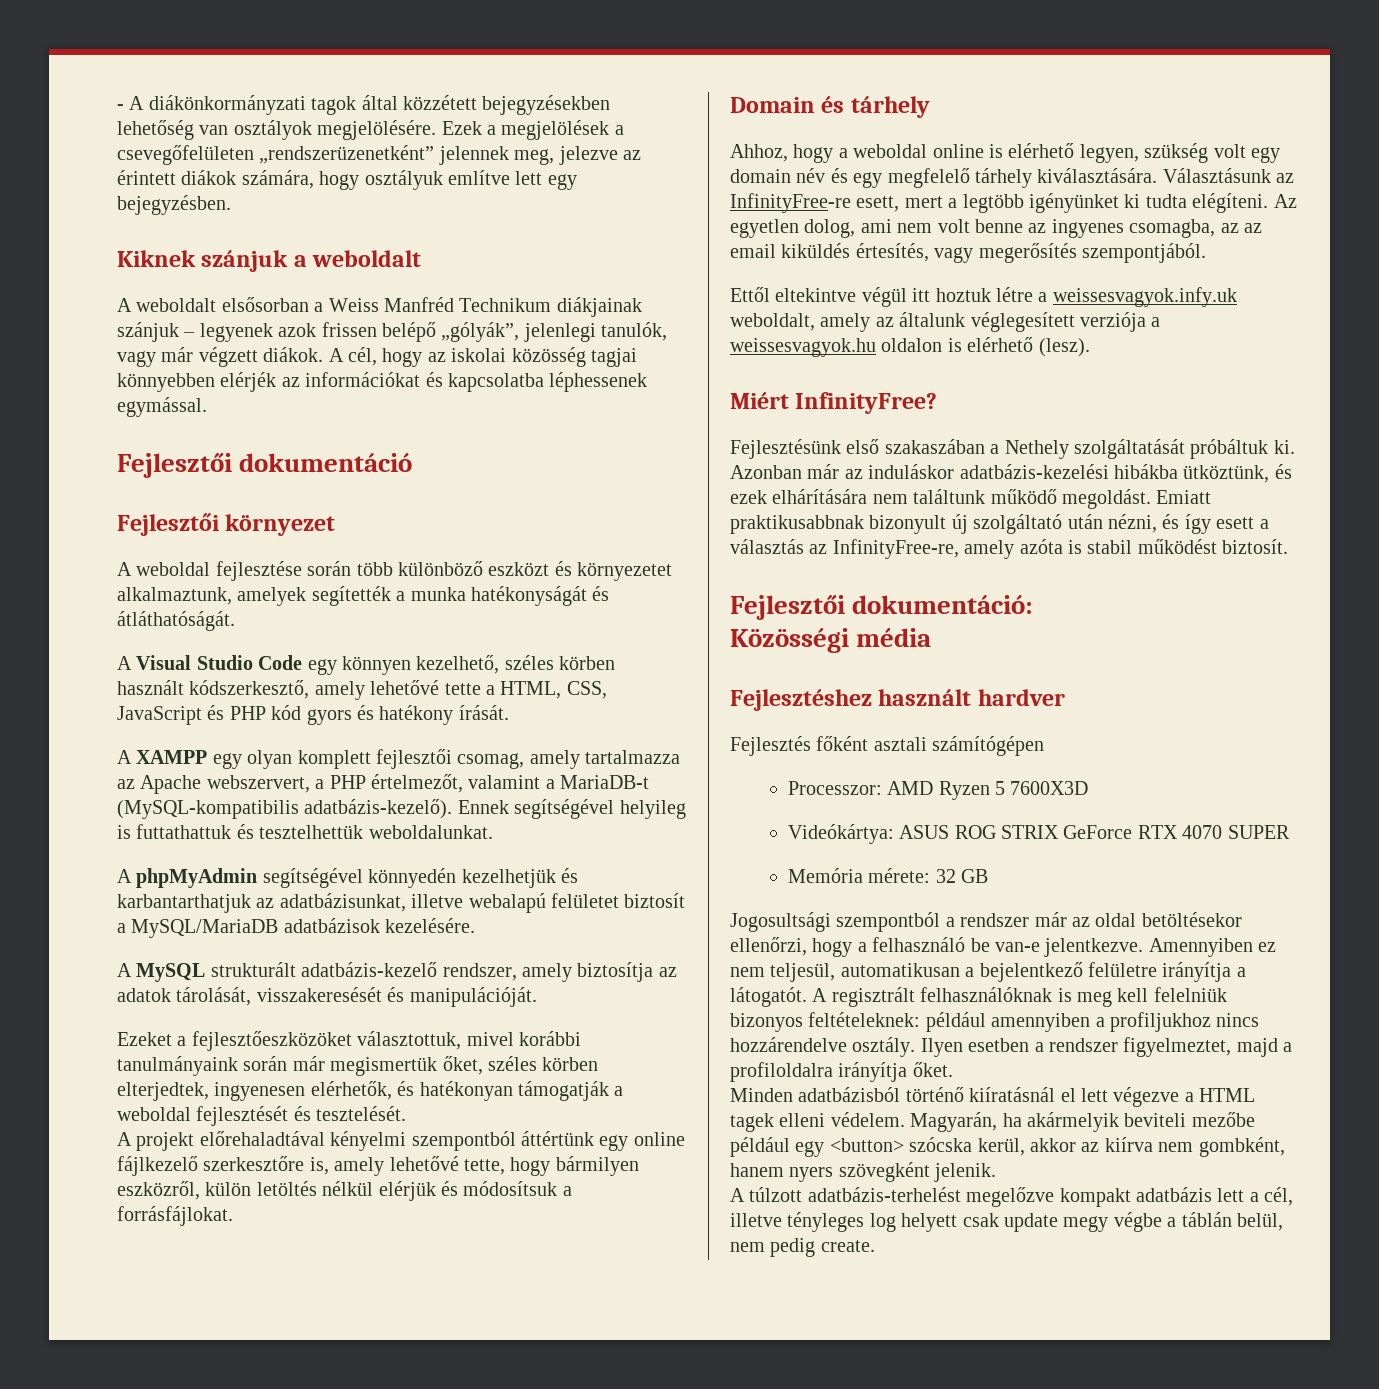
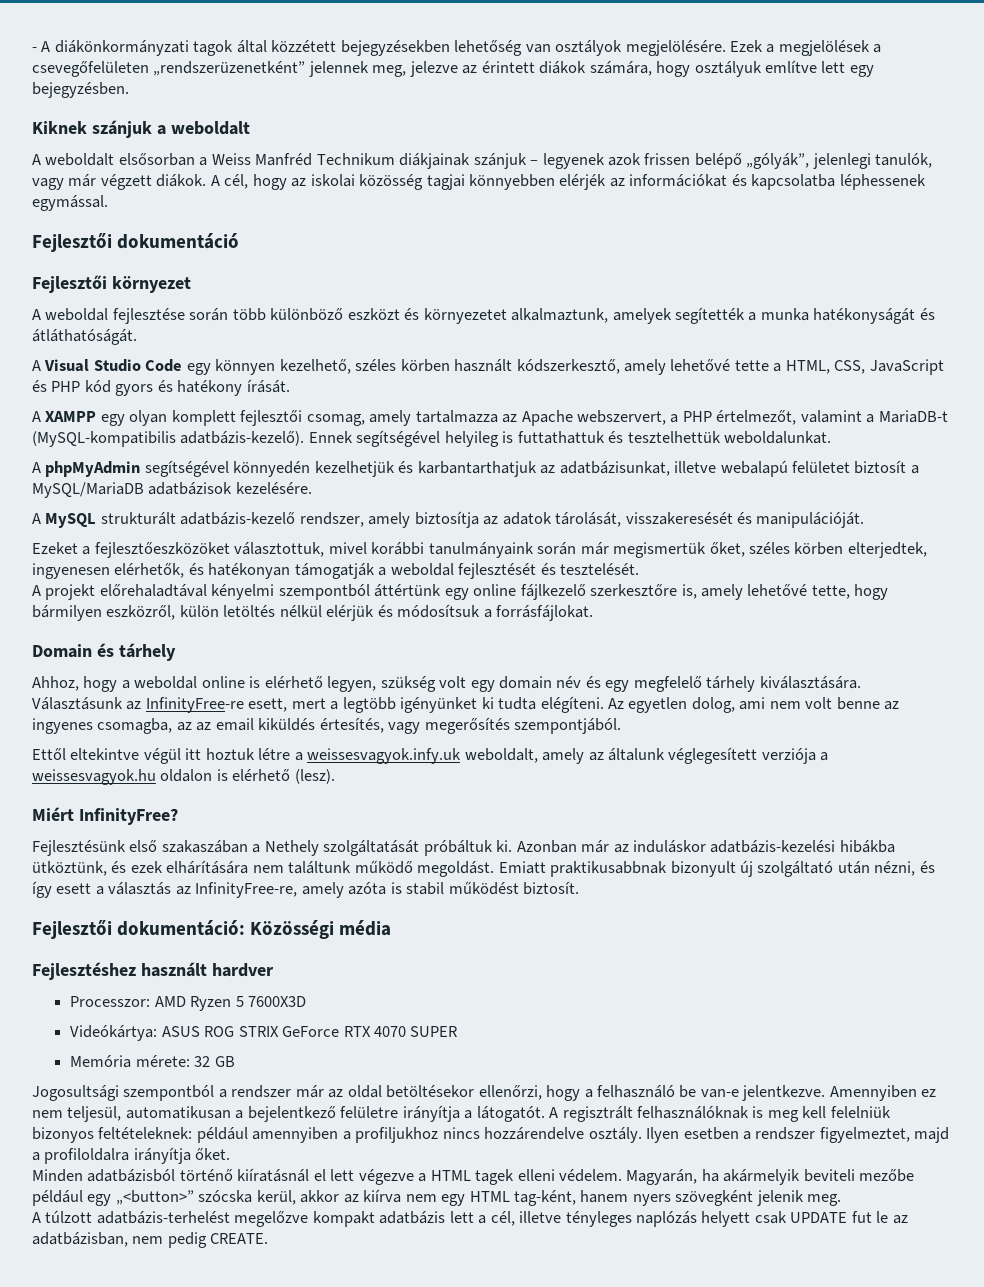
(1034, 604) // -> (246, 928) none
[730,736,1045,756] // Fejlesztés főként asztali számítógépen -> (274, 970) none
[829,1138,904,1152] <button> -> [115,1190,194,1205] „<button>”
[1198,1137,1285,1157] gombként, -> [441,1190,577,1206] egy HTML tag-ként,
[934,1163,997,1182] jelenik. -> [756,1190,842,1206] jelenik meg.
[869,1213,896,1232] log -> [636,1211,698,1227] naplózás
[1004,1212,1283,1232] update megy végbe a táblán belül, -> [790,1211,908,1224] [32,1232,128,1247] UPDATE fut le az adatbázisban,
[820,1240,875,1252] create. -> [210,1233,269,1244] CREATE.

